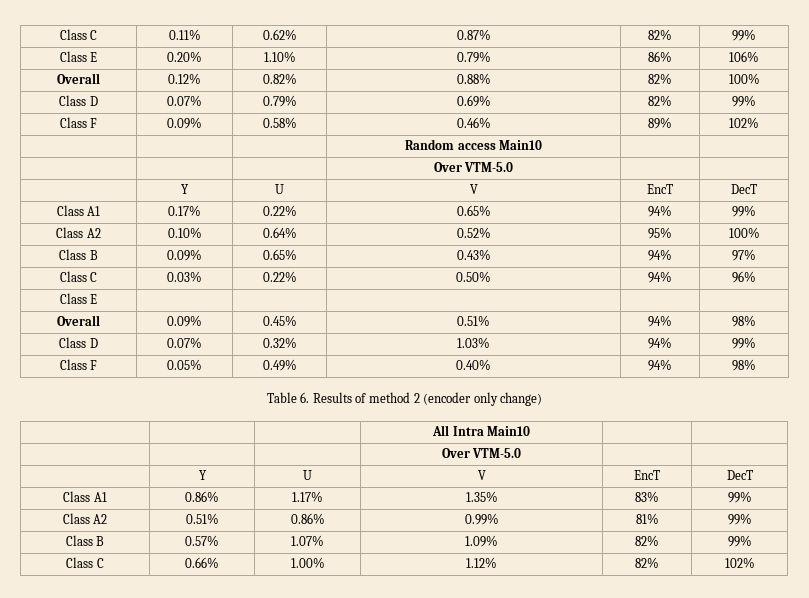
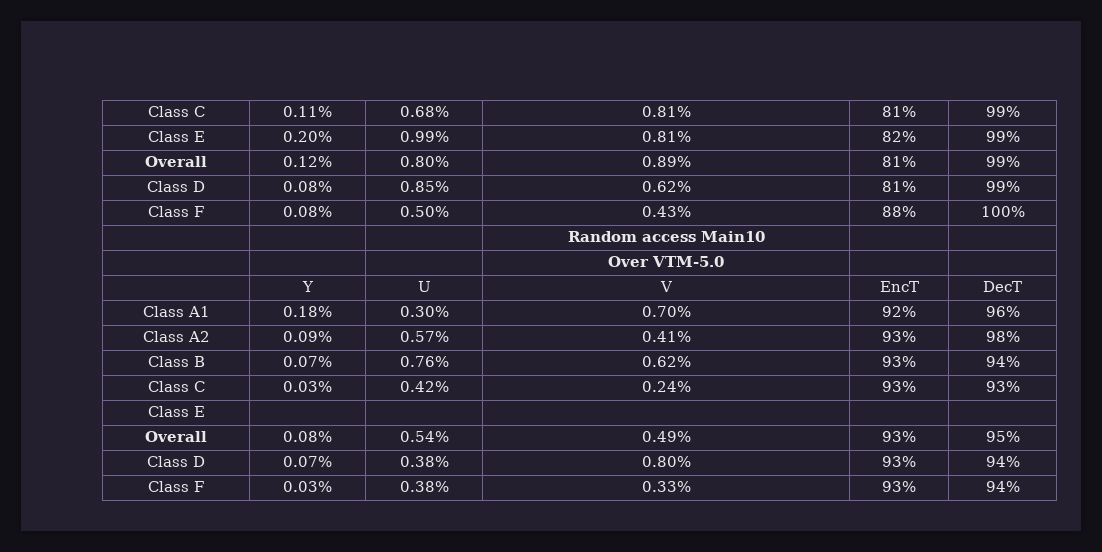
[262,29,297,40] [456,29,491,40] [648,29,672,40] 0.62% | 0.87% | 82% -> [399,106,449,117] [641,106,691,117] [882,106,916,117] 0.68% | 0.81% | 81%
[263,51,296,62] [456,51,491,63] [648,51,672,62] [729,51,759,62] [57,73,100,84] [168,73,201,84] [262,73,297,84] [456,73,491,84] [648,73,672,84] [728,73,760,84] [59,95,98,106] [167,95,202,106] [262,95,297,107] [456,95,491,107] [648,95,672,106] [732,95,756,107] [59,117,98,128] [167,117,202,129] [262,117,297,128] [456,117,491,128] [648,117,672,129] [729,117,759,128] 1.10% | 0.79% | 86% | 106% // Overall | 0.12% | 0.82% | 0.88% | 82% | 100% // Class D | 0.07% | 0.79% | 0.69% | 82% | 99% // Class F | 0.09% | 0.58% | 0.46% | 89% | 102% -> [399,131,449,142] [641,131,691,142] [882,131,916,142] [985,131,1020,142] [145,156,207,167] [283,156,332,167] [399,156,449,167] [641,156,691,167] [882,156,916,167] [985,156,1020,167] [147,181,205,192] [283,181,332,192] [399,181,449,192] [641,181,691,192] [882,181,916,192] [985,181,1020,192] [148,206,204,217] [283,206,332,217] [399,206,449,217] [641,206,691,217] [882,206,916,217] [980,206,1025,217] 0.99% | 0.81% | 82% | 99% // Overall | 0.12% | 0.80% | 0.89% | 81% | 99% // Class D | 0.08% | 0.85% | 0.62% | 81% | 99% // Class F | 0.08% | 0.50% | 0.43% | 88% | 100%
[168,205,201,216] [262,205,297,216] [456,205,491,216] [648,205,672,217] [732,205,756,217] [56,227,101,238] [167,227,202,238] [262,227,297,238] [456,227,491,238] [648,227,672,239] [728,227,760,238] [59,249,98,260] [167,249,202,261] [262,249,297,260] [456,249,491,260] [648,249,672,261] [732,249,756,261] 0.17% | 0.22% | 0.65% | 94% | 99% // Class A2 | 0.10% | 0.64% | 0.52% | 95% | 100% // Class B | 0.09% | 0.65% | 0.43% | 94% | 97% -> [283,306,332,317] [399,306,449,317] [641,306,691,317] [882,306,916,317] [985,306,1020,317] [142,331,210,342] [283,331,332,342] [399,331,449,342] [641,331,691,342] [882,331,916,342] [985,331,1020,342] [147,356,205,367] [283,356,332,367] [399,356,449,367] [641,356,691,367] [882,356,916,367] [985,356,1020,367] 0.18% | 0.30% | 0.70% | 92% | 96% // Class A2 | 0.09% | 0.57% | 0.41% | 93% | 98% // Class B | 0.07% | 0.76% | 0.62% | 93% | 94%
[262,271,297,282] [456,271,491,282] [648,271,672,283] [732,271,756,283] 0.22% | 0.50% | 94% | 96% -> [399,381,449,392] [641,381,691,392] [882,381,916,392] [985,381,1020,392] 0.42% | 0.24% | 93% | 93%
[167,315,202,327] [262,315,297,326] [457,315,490,326] [648,315,672,327] [732,315,756,327] [59,337,98,348] [167,337,202,348] [262,337,297,348] [457,337,490,348] [648,337,672,349] [732,337,756,349] [59,359,98,370] [167,359,202,370] [262,359,297,371] [456,359,491,370] [648,359,672,371] [732,359,756,371] [266,392,543,406] [431,425,531,436] [441,448,522,458] [198,470,207,480] [303,470,312,480] [477,470,486,480] [634,470,660,480] [726,470,753,480] [63,491,107,502] [185,491,219,502] [292,491,323,502] [465,491,498,502] [635,491,659,502] [727,491,752,503] [62,513,108,524] [185,513,219,524] [290,513,325,524] [464,513,499,525] [635,513,659,524] [727,513,752,525] [65,535,105,546] [185,535,219,546] [291,535,324,546] [465,535,498,547] [635,535,659,546] [727,535,752,547] [66,557,104,568] [185,557,219,568] [290,557,325,568] [466,557,497,568] [635,557,659,568] [724,557,755,568] 0.09% | 0.45% | 0.51% | 94% | 98% // Class D | 0.07% | 0.32% | 1.03% | 94% | 99% // Class F | 0.05% | 0.49% | 0.40% | 94% | 98% // Table 6. Results of method 2 (encoder only change) // | | | All Intra Main10 | | // | | | Over VTM-5.0 | | // | Y | U | V | EncT | DecT // Class A1 | 0.86% | 1.17% | 1.35% | 83% | 99% // Class A2 | 0.51% | 0.86% | 0.99% | 81% | 99% // Class B | 0.57% | 1.07% | 1.09% | 82% | 99% // Class C | 0.66% | 1.00% | 1.12% | 82% | 102% -> [283,431,332,442] [399,431,449,442] [641,431,691,442] [882,431,916,442] [985,431,1020,442] [147,456,205,467] [283,456,332,467] [399,456,449,467] [641,456,691,467] [882,456,916,467] [985,456,1020,467] [148,481,204,492] [283,481,332,492] [399,481,449,492] [641,481,691,492] [882,481,916,492] [985,481,1020,492] 0.08% | 0.54% | 0.49% | 93% | 95% // Class D | 0.07% | 0.38% | 0.80% | 93% | 94% // Class F | 0.03% | 0.38% | 0.33% | 93% | 94%

